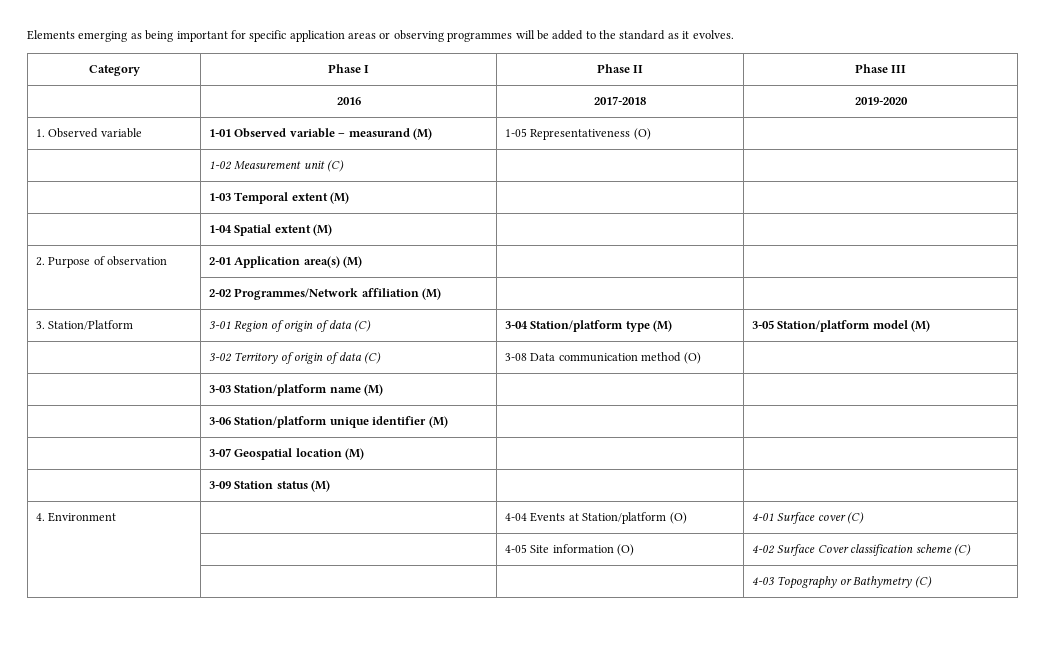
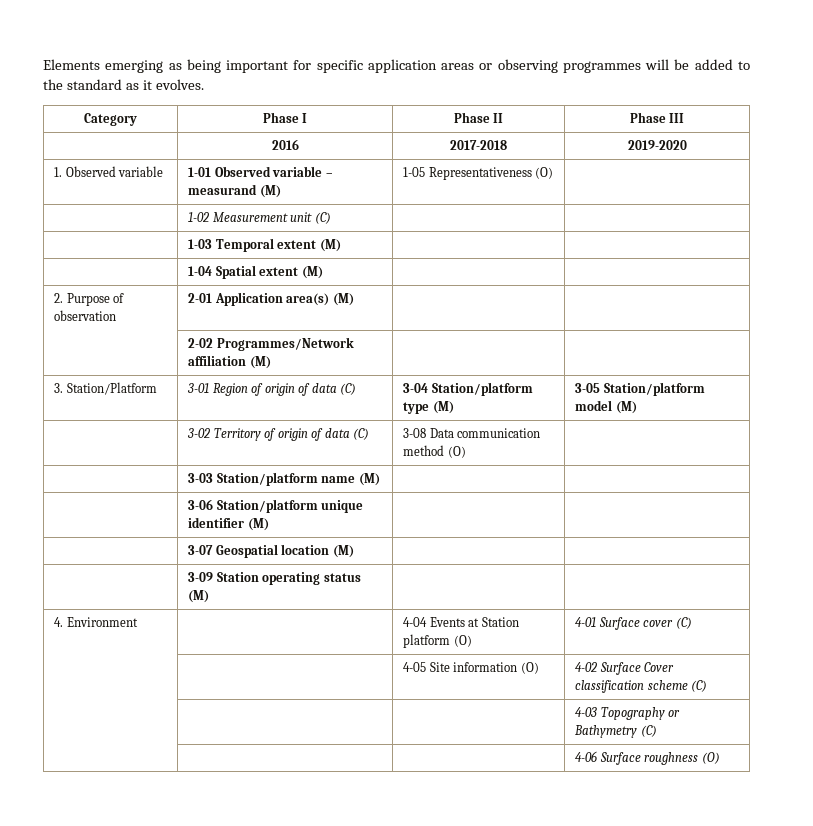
(274, 485) none -> [262,572,321,585] operating
[582,512,667,524] Station/platform -> [481,617,519,627] [403,634,451,648] Station platform
(932, 582) none -> [575,751,720,765] // | | | 4-06 Surface roughness (O)

